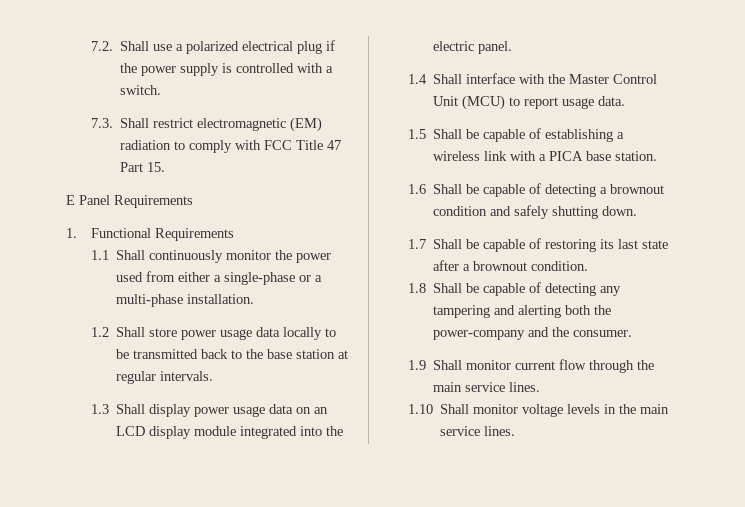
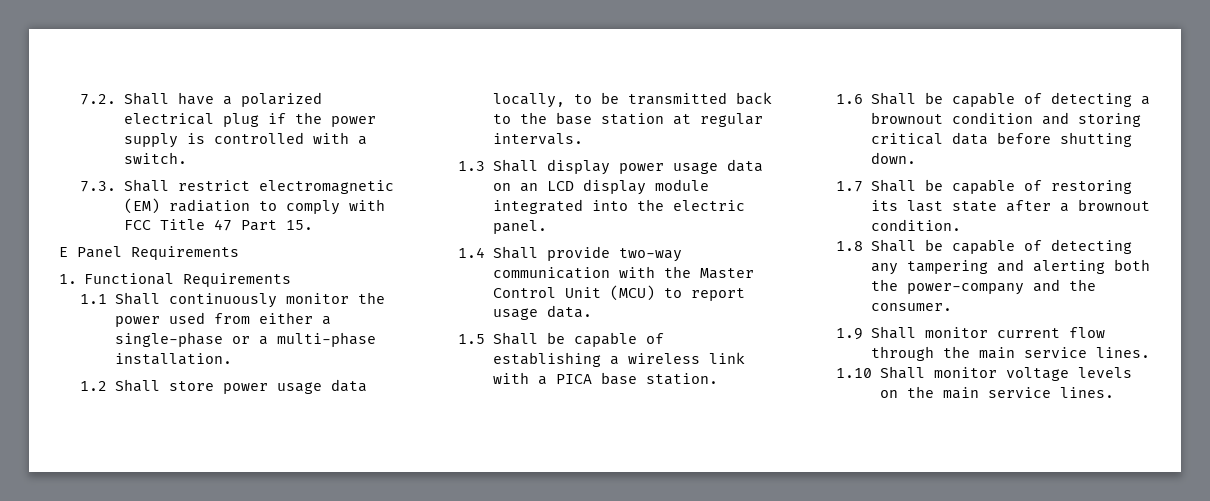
[153,44,173,51] use -> [177,92,214,105] have
[283,327,323,340] locally -> [492,93,565,108] locally,
[466,73,516,84] interface -> [546,246,682,262] [492,267,610,279] provide two-way communication
[514,205,550,219] safely -> [1077,113,1141,127] [870,132,1051,145] storing critical data before
[604,404,617,414] in -> [879,390,898,398] on

